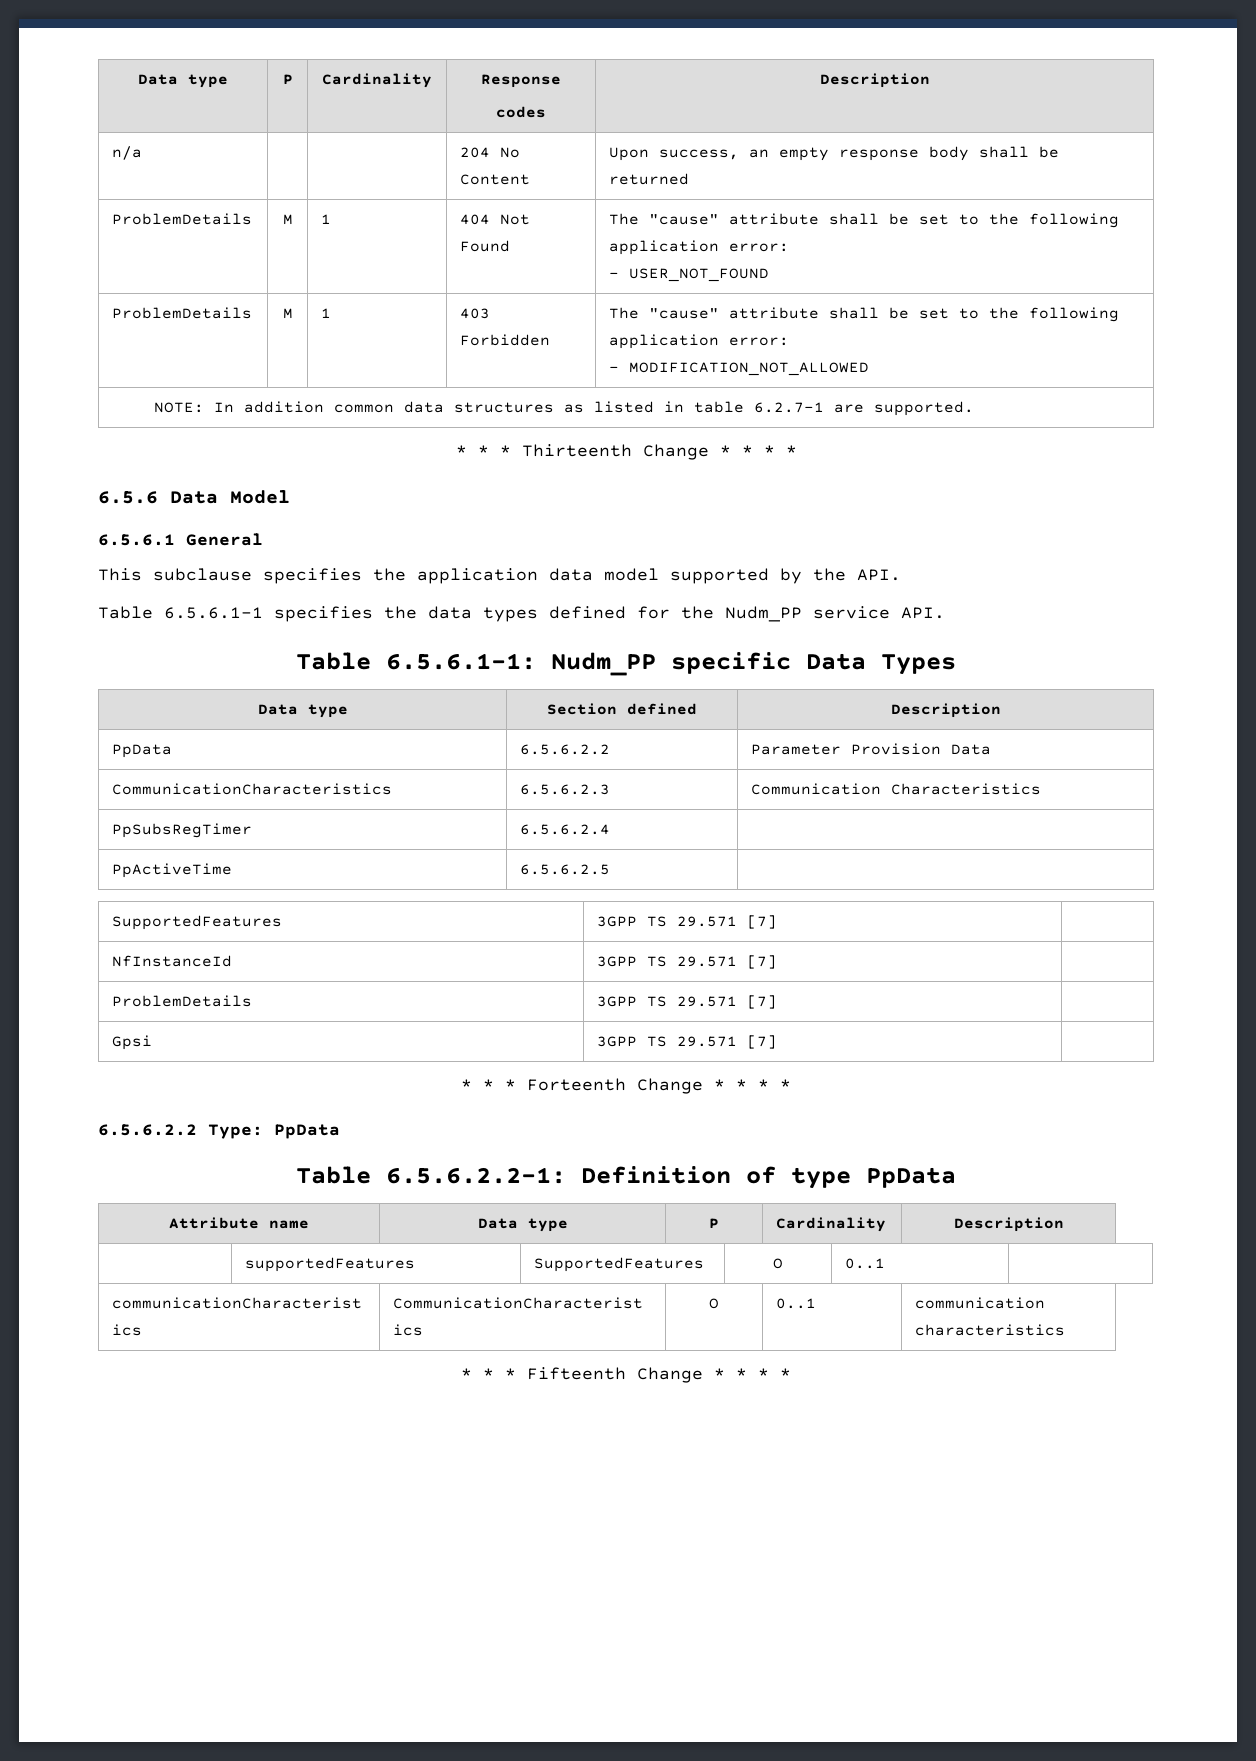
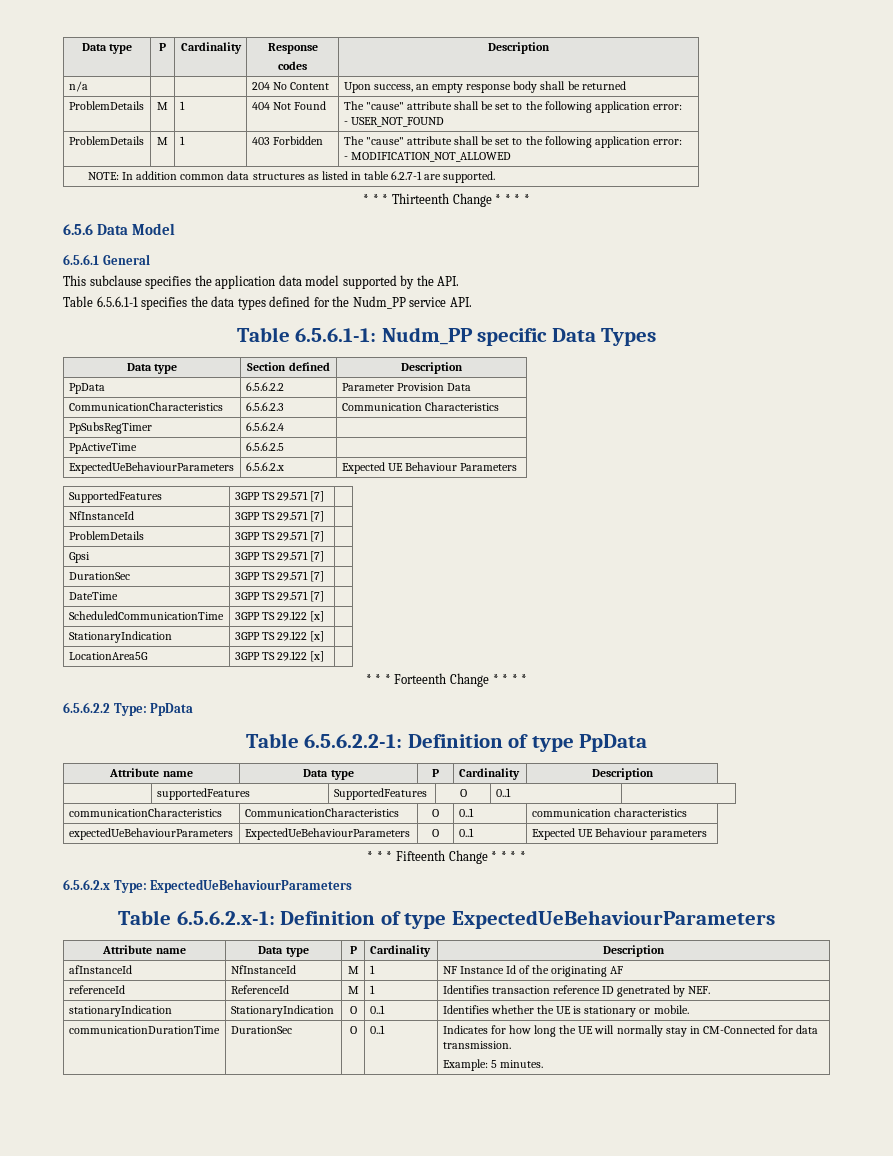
(611, 869) none -> [68,462,234,474] [245,462,284,471] [341,462,518,474] // ExpectedUeBehaviourParameters | 6.5.6.2.x | Expected UE Behaviour Parameters
(778, 1042) none -> [68,572,130,580] [234,571,325,582] [68,592,118,600] [234,591,325,602] [68,611,224,620] [234,611,325,622] [68,631,172,643] [234,631,325,642] [68,652,148,660] [234,651,325,662] // DurationSec | 3GPP TS 29.571 [7] | // DateTime | 3GPP TS 29.571 [7] | // ScheduledCommunicationTime | 3GPP TS 29.122 [x] | // StationaryIndication | 3GPP TS 29.122 [x] | // LocationArea5G | 3GPP TS 29.122 [x] |
(1066, 1330) none -> [68,828,233,840] [244,828,410,840] [432,829,439,837] [458,828,474,837] [531,828,708,840] // expectedUeBehaviourParameters | ExpectedUeBehaviourParameters | O | 0..1 | Expected UE Behaviour parameters
(791, 1373) none -> [63,879,353,893] [118,910,775,929] [102,945,186,954] [258,946,309,957] [349,946,357,954] [369,945,431,957] [603,945,665,957] [68,965,132,974] [230,965,296,974] [347,966,359,974] [369,965,375,974] [442,965,624,977] [68,985,125,994] [230,985,289,994] [347,986,359,994] [369,985,375,994] [442,985,711,997] [68,1005,172,1017] [230,1005,334,1017] [349,1006,357,1014] [369,1005,385,1014] [442,1005,689,1017] [68,1026,220,1034] [230,1026,292,1034] [349,1026,357,1034] [369,1025,385,1034] [442,1025,819,1037] [442,1041,511,1049] [442,1059,544,1071] // 6.5.6.2.x Type: ExpectedUeBehaviourParameters // Table 6.5.6.2.x-1: Definition of type ExpectedUeBehaviourParameters // Attribute name | Data type | P | Cardinality | Description // afInstanceId | NfInstanceId | M | 1 | NF Instance Id of the originating AF // referenceId | ReferenceId | M | 1 | Identifies transaction reference ID genetrated by NEF. // stationaryIndication | StationaryIndication | O | 0..1 | Identifies whether the UE is stationary or mobile. // communicationDurationTime | DurationSec | O | 0..1 | Indicates for how long the UE will normally stay in CM-Connected for data transmission. // Example: 5 minutes.

